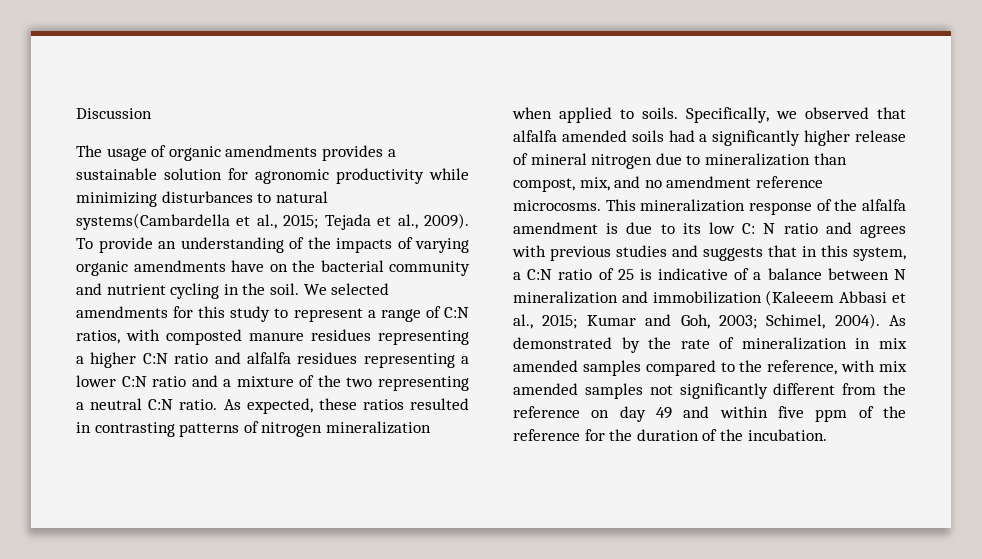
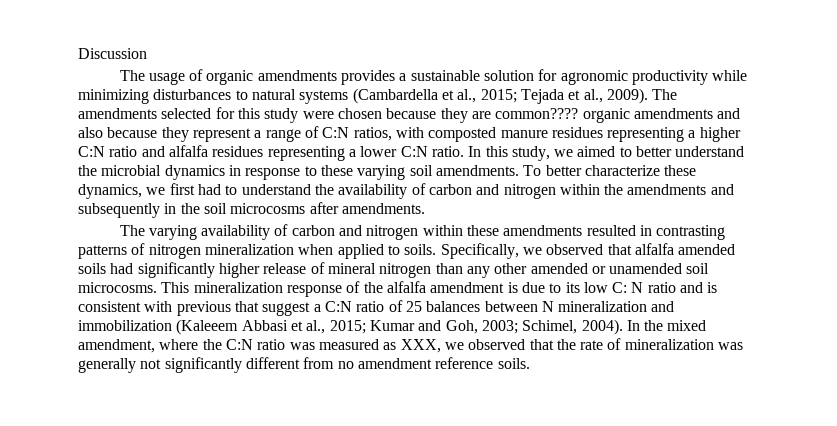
[76,213,230,230] systems(Cambardella -> [299,88,438,104] systems (Cambardella
[76,237,469,253] [76,260,470,276] [76,283,390,299] [76,306,289,322] To provide an understanding of the impacts of varying organic amendments have on the bacterial community and nutrient cycling in the soil. We selected amendments for this study to -> [652,89,678,100] [78,107,741,123] [78,127,189,142] The amendments selected for this study were chosen because they are common???? organic amendments and also because they
[152,375,469,391] [76,398,404,414] ratio and a mixture of the two representing a neutral C:N ratio. As expected, these ratios -> [431,146,745,161] [78,165,697,180] [78,183,734,199] [78,202,425,218] [119,224,583,240] ratio. In this study, we aimed to better understand the microbial dynamics in response to these varying soil amendments. To better characterize these dynamics, we first had to understand the availability of carbon and nitrogen within the amendments and subsequently in the soil microcosms after amendments. // The varying availability of carbon and nitrogen within these amendments
[699,134,708,142] a -> (134, 268) none
[655,153,847,166] [513,176,823,192] due to mineralization than compost, mix, and no amendment reference -> [435,263,710,278] than any other amended or unamended soil
[860,225,906,238] [512,245,906,261] agrees with previous studies and suggests that in this system, -> [707,282,718,293] [78,301,311,316] is consistent with previous that suggest
[639,268,822,280] is indicative of a balance -> [426,301,481,312] balances
[889,315,906,326] [513,337,907,353] [513,360,907,376] [513,383,906,399] [513,406,906,422] [513,429,827,441] As demonstrated by the rate of mineralization in mix amended samples compared to the reference, with mix amended samples not significantly different from the reference on day 49 and within five ppm of the reference for the duration of the incubation. -> [626,320,707,331] [78,338,744,353] [78,357,530,373] In the mixed amendment, where the C:N ratio was measured as XXX, we observed that the rate of mineralization was generally not significantly different from no amendment reference soils.

